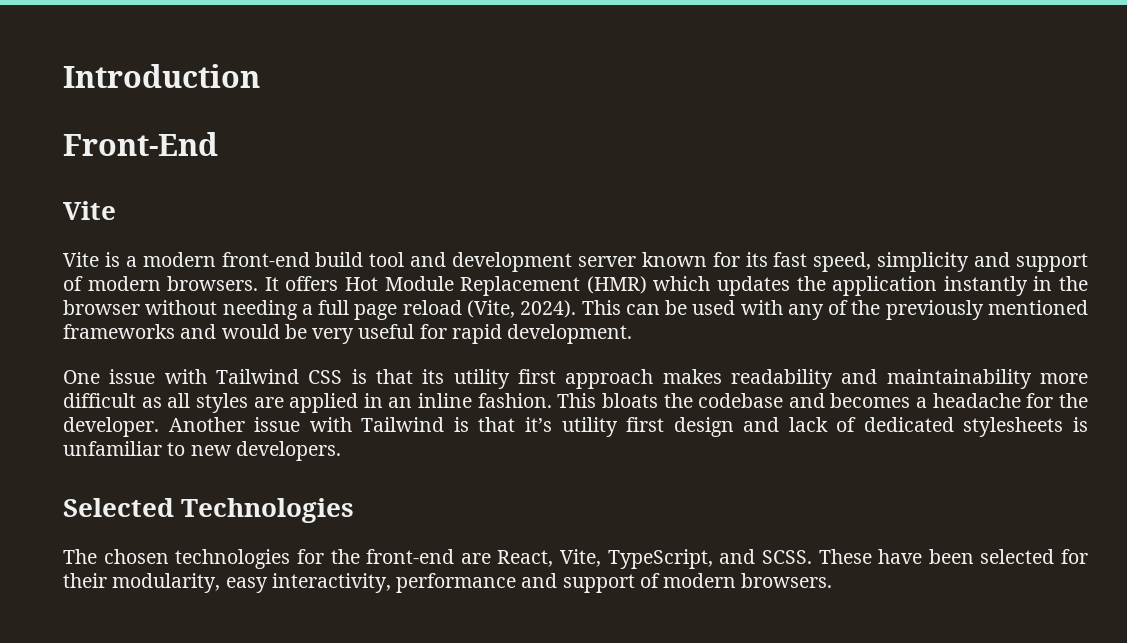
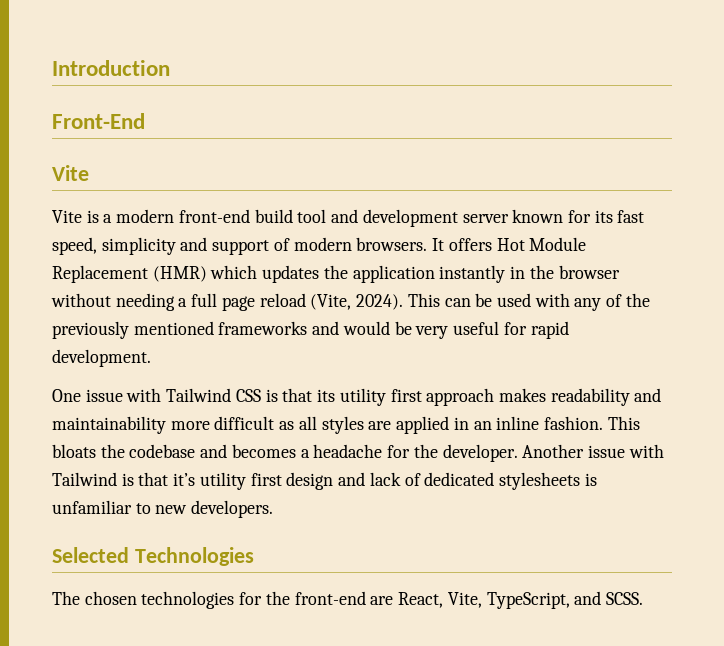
[818,549,1088,564] [63,573,833,593] These have been selected for their modularity, easy interactivity, performance and support of modern browsers. -> (643, 598) none

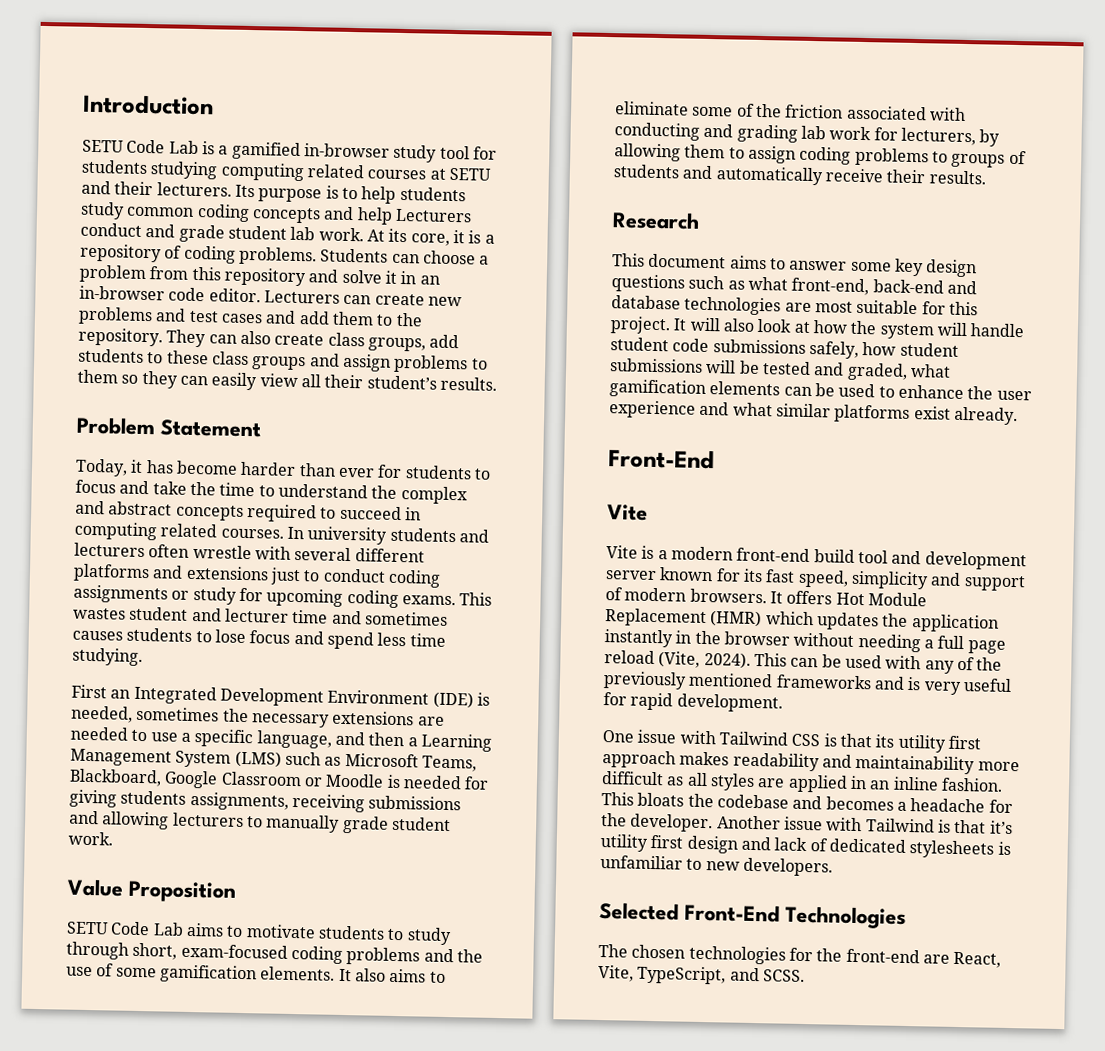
(170, 68) none -> [82,139,497,163] [81,159,491,182] [81,180,466,204] [80,201,472,225] [80,222,495,246] [80,243,490,266] [79,264,440,287] [79,285,462,307] [78,306,423,327] [78,327,460,352] [78,348,488,374] [77,369,497,391] [76,416,261,438] [75,458,491,480] [75,479,468,505] [75,500,421,523] [74,521,489,545] [74,542,425,563] [73,563,441,588] [73,584,493,609] [73,606,448,626] [72,627,446,650] [72,647,143,667] [71,684,490,709] [71,705,445,728] [70,726,492,752] [70,748,477,772] [69,768,490,790] [69,789,462,813] [69,810,451,834] [68,831,113,846] [67,878,236,903] [66,921,452,946] [66,941,483,966] [66,963,446,984] [615,101,966,121] [614,122,1001,147] [614,143,1027,168] [613,164,987,186] [612,211,700,230] [612,253,978,278] [611,274,977,296] [611,295,978,316] [610,316,1026,340] [610,337,959,359] [610,358,951,381] [609,379,1032,401] [609,400,1018,426] // SETU Code Lab is a gamified in-browser study tool for students studying computing related courses at SETU and their lecturers. Its purpose is to help students study common coding concepts and help Lecturers conduct and grade student lab work. At its core, it is a repository of coding problems. Students can choose a problem from this repository and solve it in an in-browser code editor. Lecturers can create new problems and test cases and add them to the repository. They can also create class groups, add students to these class groups and assign problems to them so they can easily view all their student’s results. // Problem Statement // Today, it has become harder than ever for students to focus and take the time to understand the complex and abstract concepts required to succeed in computing related courses. In university students and lecturers often wrestle with several different platforms and extensions just to conduct coding assignments or study for upcoming coding exams. This wastes student and lecturer time and sometimes causes students to lose focus and spend less time studying. // First an Integrated Development Environment (IDE) is needed, sometimes the necessary extensions are needed to use a specific language, and then a Learning Management System (LMS) such as Microsoft Teams, Blackboard, Google Classroom or Moodle is needed for giving students assignments, receiving submissions and allowing lecturers to manually grade student work. // Value Proposition // SETU Code Lab aims to motivate students to study through short, exam-focused coding problems and the use of some gamification elements. It also aims to eliminate some of the friction associated with conducting and grading lab work for lecturers, by allowing them to assign coding problems to groups of students and automatically receive their results. // Research // This document aims to answer some key design questions such as what front-end, back-end and database technologies are most suitable for this project. It will also look at how the system will handle student code submissions safely, how student submissions will be tested and graded, what gamification elements can be used to enhance the user experience and what similar platforms exist already.
[342,321,412,335] would be -> [907,676,922,691] is
(129, 555) none -> [684,903,780,923] Front-End

